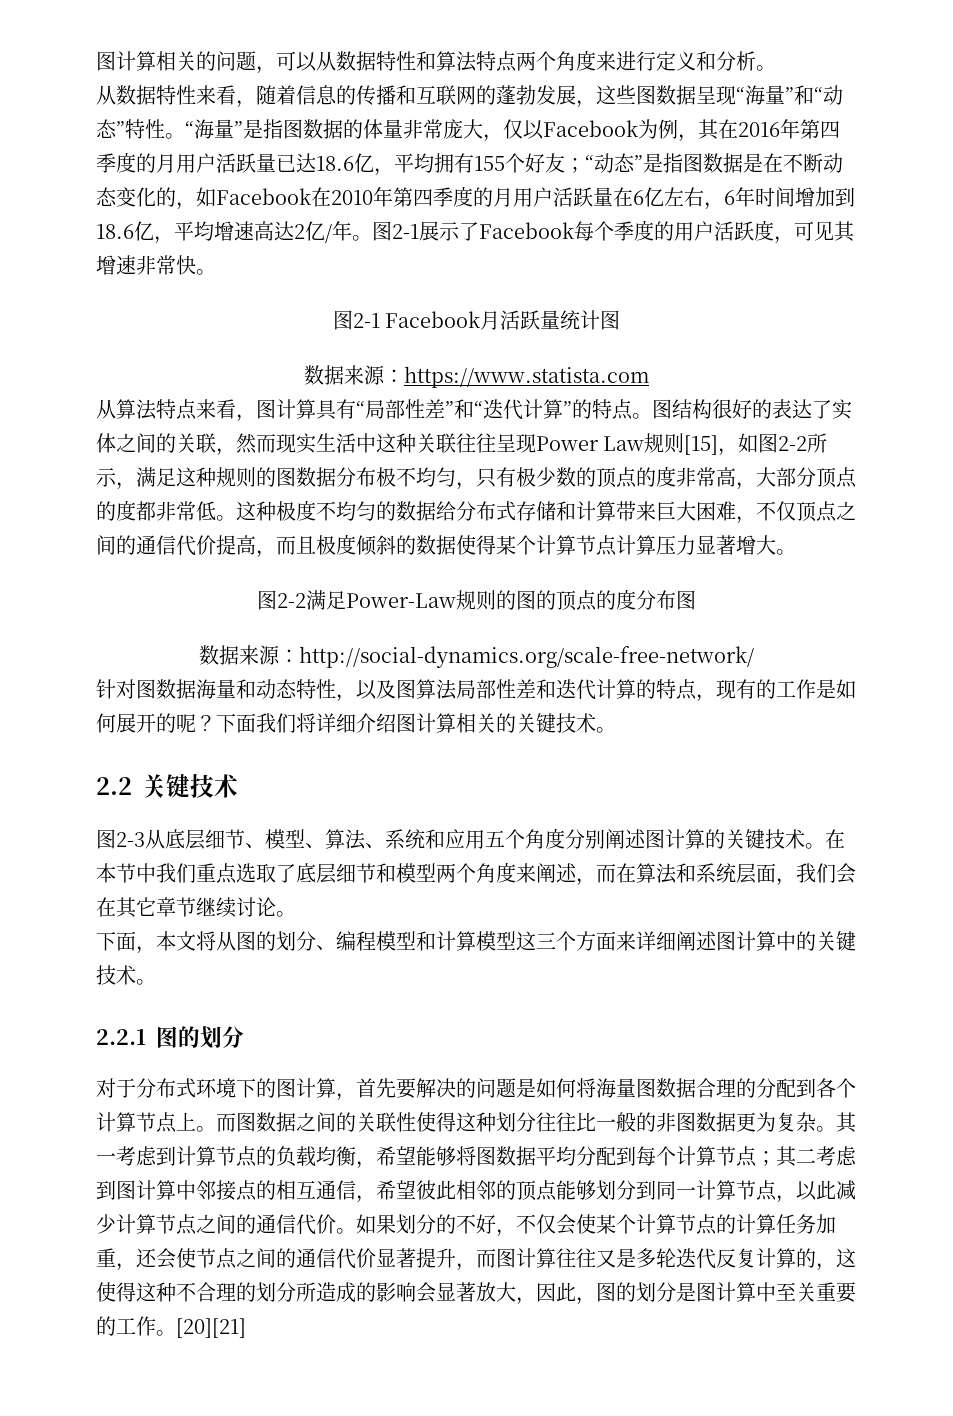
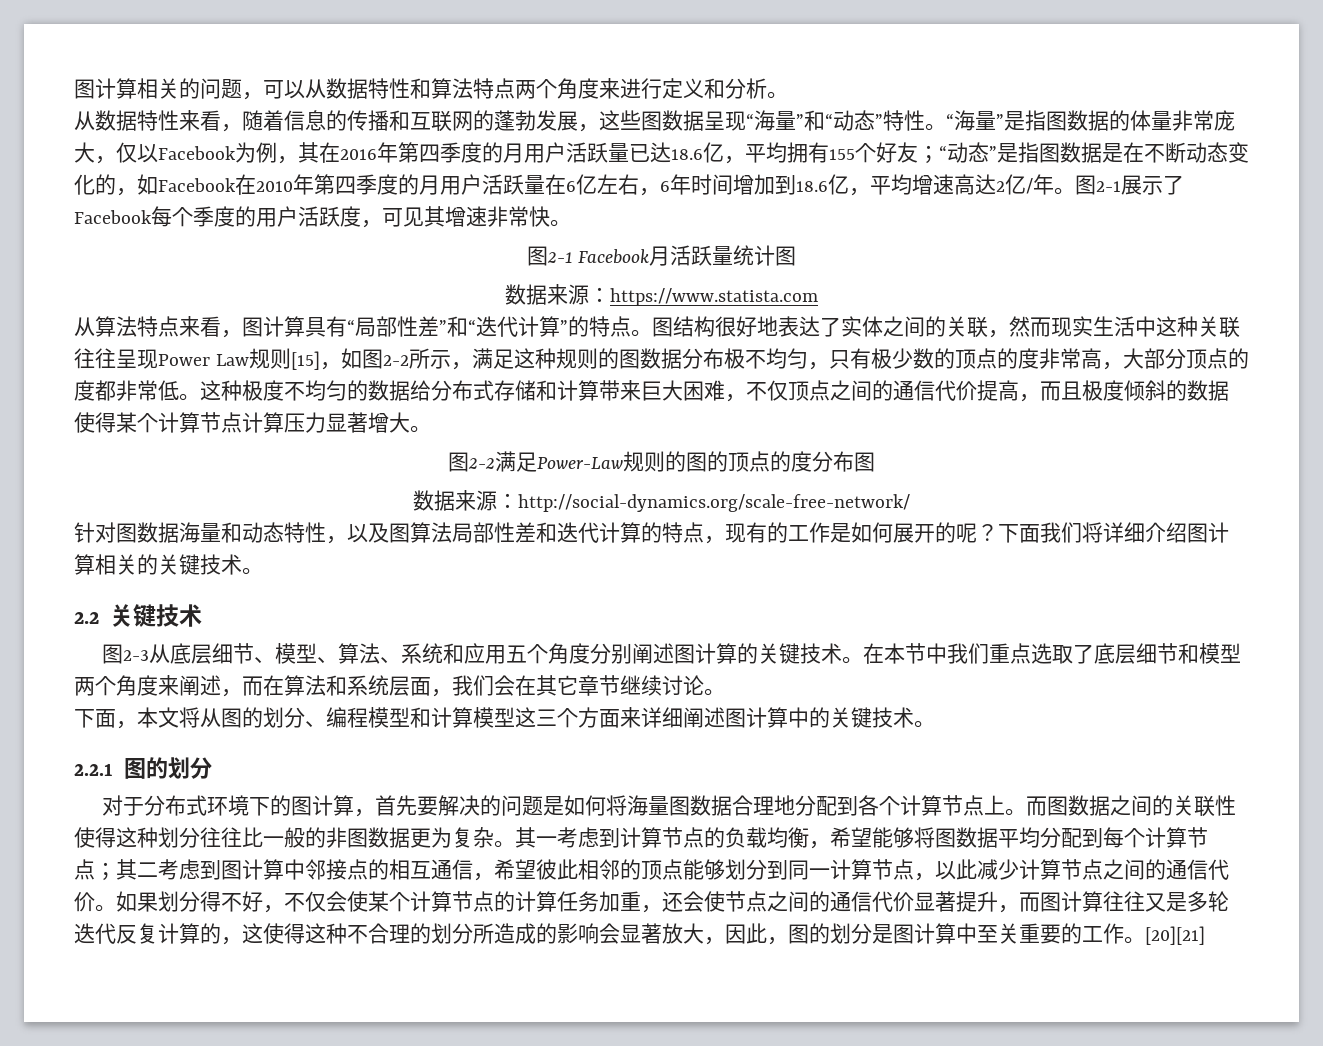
[752,399,772,419] 的 -> [757,316,778,336] 地
[736,1078,756,1098] 的 -> [774,795,796,815] 地
[436,1214,456,1234] 的 -> [200,891,221,912] 得

